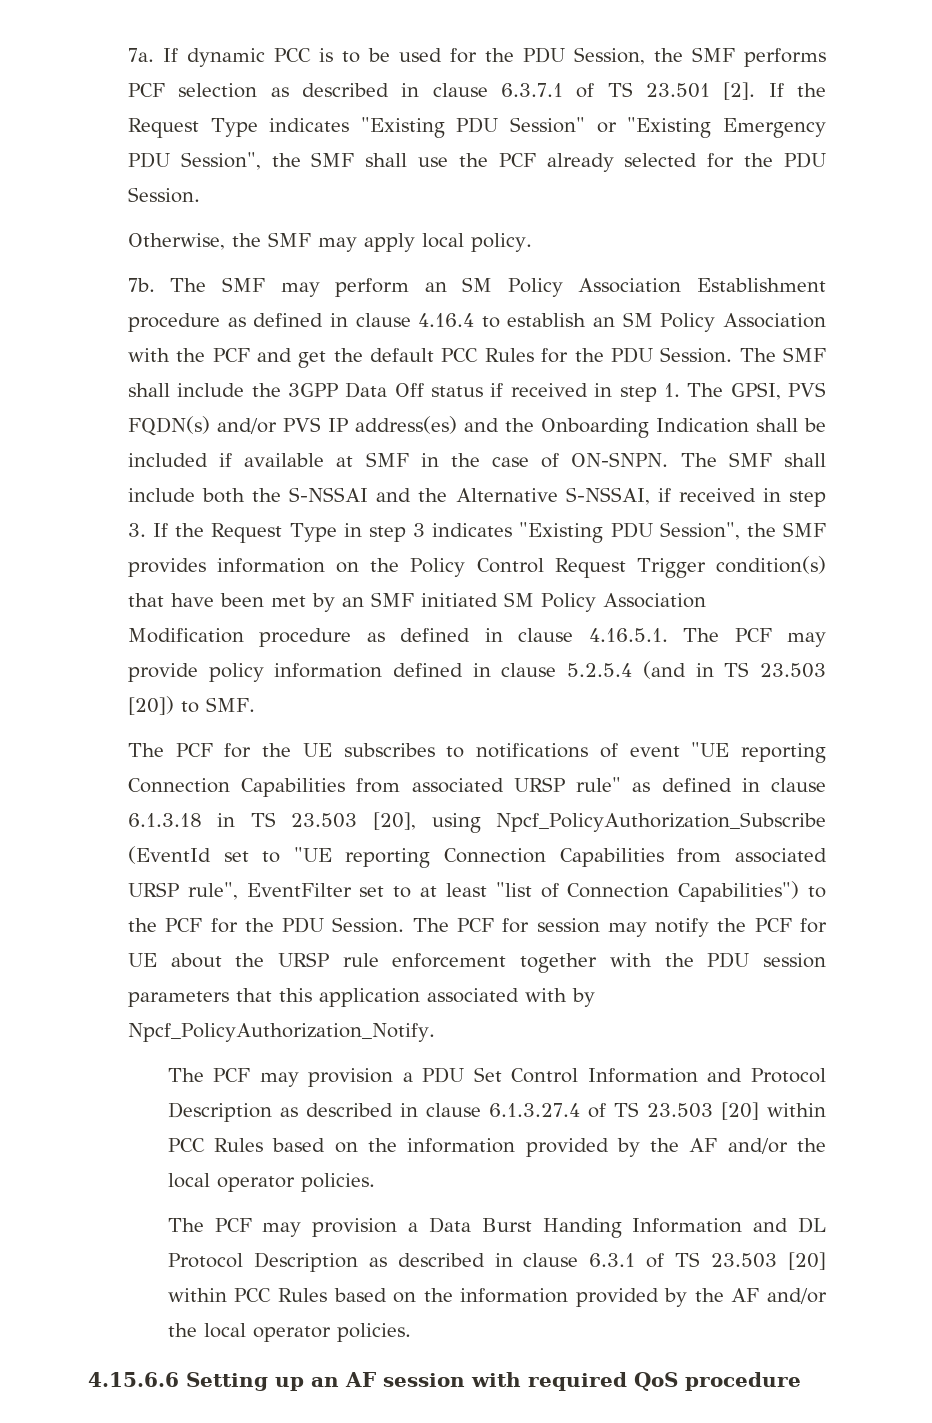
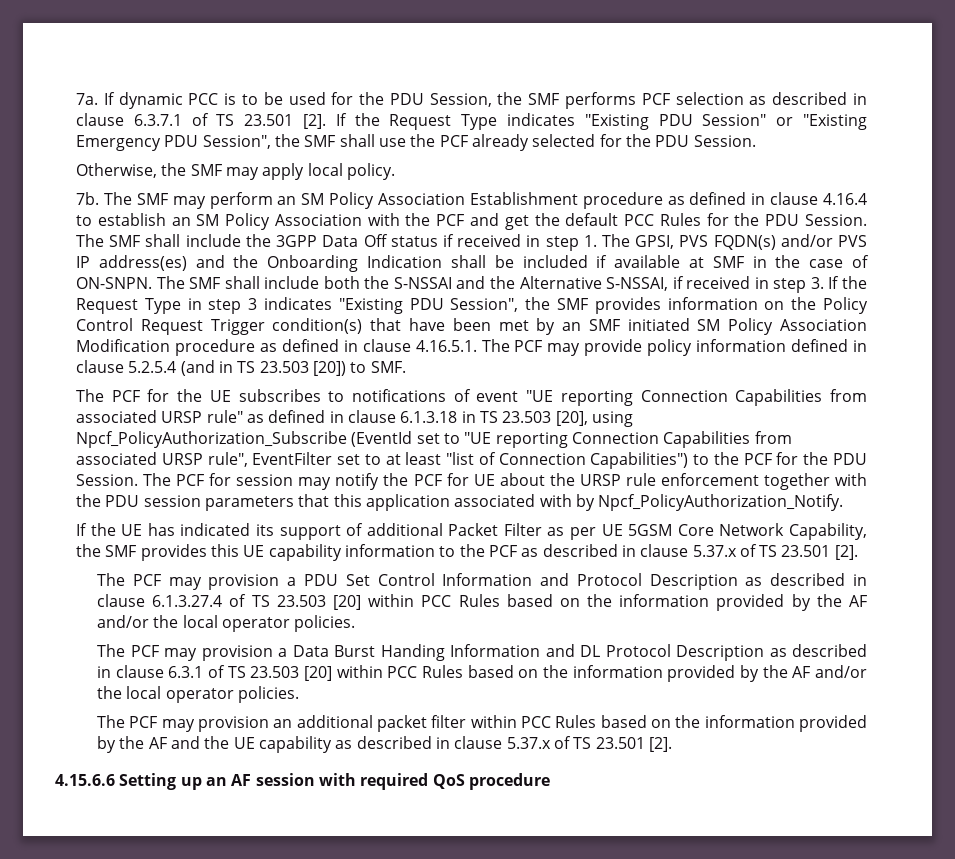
(435, 1032) none -> [76,523,867,540] [76,544,858,561] // If the UE has indicated its support of additional Packet Filter as per UE 5GSM Core Network Capability, the SMF provides this UE capability information to the PCF as described in clause 5.37.x of TS 23.501 [2].
(411, 1332) none -> [97,715,868,732] [97,736,672,753] // The PCF may provision an additional packet filter within PCC Rules based on the information provided by the AF and the UE capability as described in clause 5.37.x of TS 23.501 [2].

